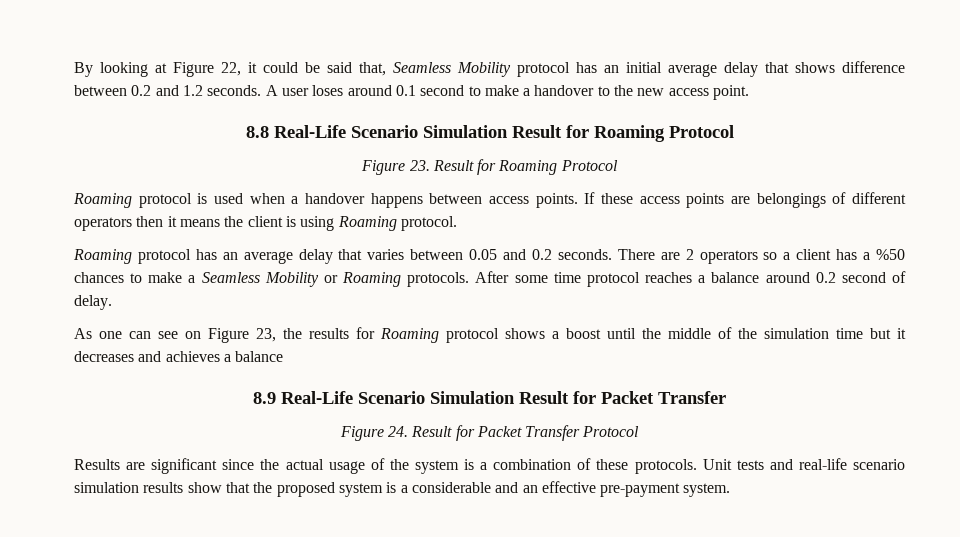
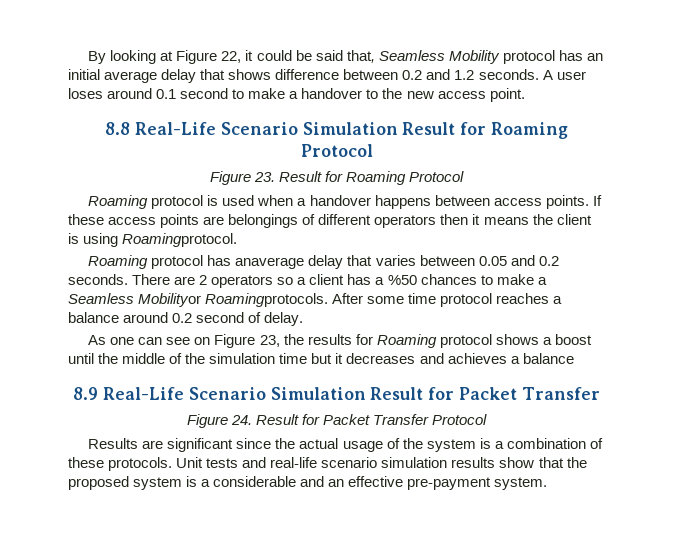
[337,216,457,231] Roaming protocol. -> [122,233,238,247] Roamingprotocol.
[222,251,293,264] an average -> [235,257,305,269] anaverage
[264,272,470,287] Mobility or Roaming protocols. -> [138,293,329,307] Mobilityor Roamingprotocols.

